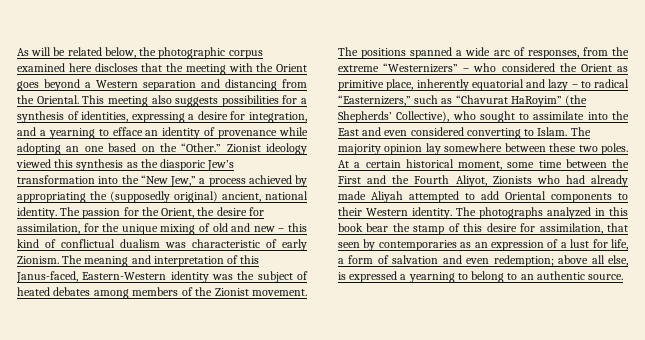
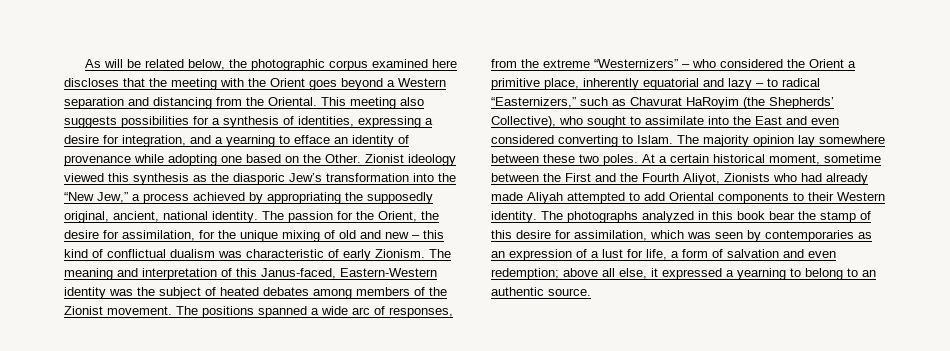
[66,146,80,152] an -> (217, 160) none
[181,143,222,152] “Other.” -> [325,154,361,163] Other.
[110,191,218,203] (supposedly original) -> [367,192,433,204] [64,211,109,223] supposedly original,
[617,66,628,72] as -> [848,61,856,68] a
[455,95,562,107] “Chavurat HaRoyim” -> [630,97,739,109] Chavurat HaRoyim
[507,160,562,168] some time -> [824,154,881,163] sometime
[607,223,628,232] that -> [650,230,711,239] which was
[338,272,346,280] is -> [651,268,658,277] it

